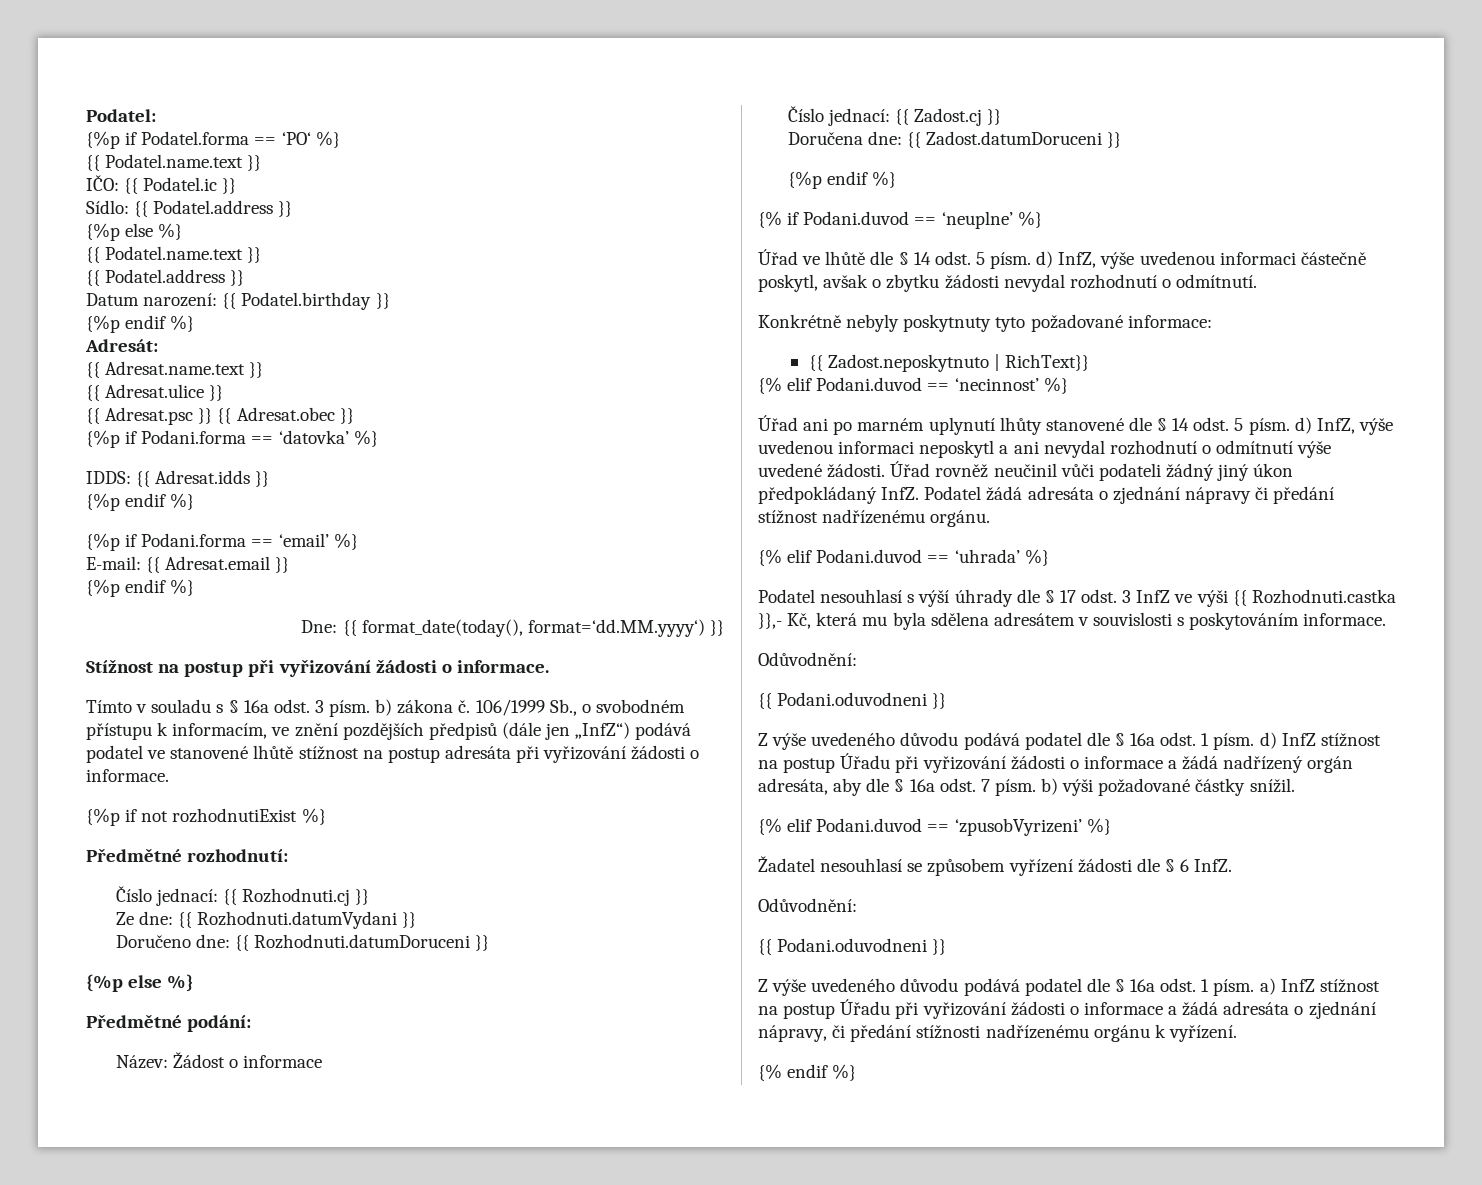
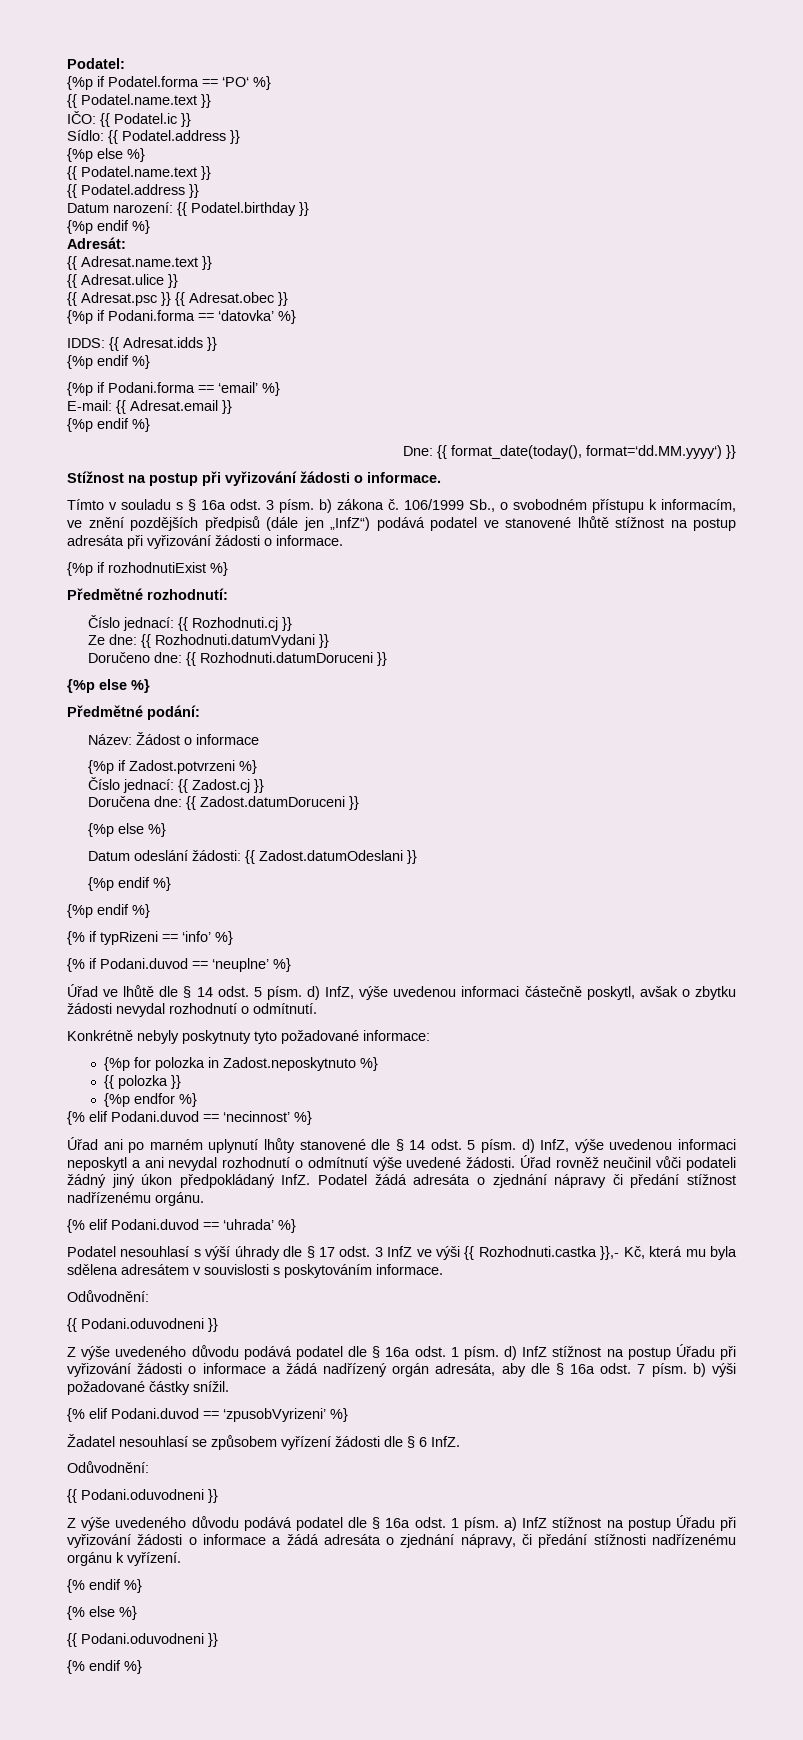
[141,811,169,822] not -> (105, 567) none
(323, 1061) none -> [87,760,257,774] // {%p if Zadost.potvrzeni %}
[826,171,868,185] endif -> [117,823,166,837] [87,850,417,864] [87,877,171,891] [67,904,150,918] [67,931,211,945] else %} // Datum odeslání žádosti: {{ Zadost.datumOdeslani }} // {%p endif %} // {%p endif %} // {% if typRizeni == ‘info’
[808,354,1089,372] {{ Zadost.neposkytnuto | RichText}} -> [103,1057,378,1071] [103,1075,181,1089] [103,1093,197,1107] {%p for polozka in Zadost.neposkytnuto %} // {{ polozka }} // {%p endfor %}
(857, 1072) none -> [67,1606,137,1620] [67,1633,218,1647] [67,1660,142,1674] // {% else %} // {{ Podani.oduvodneni }} // {% endif %}

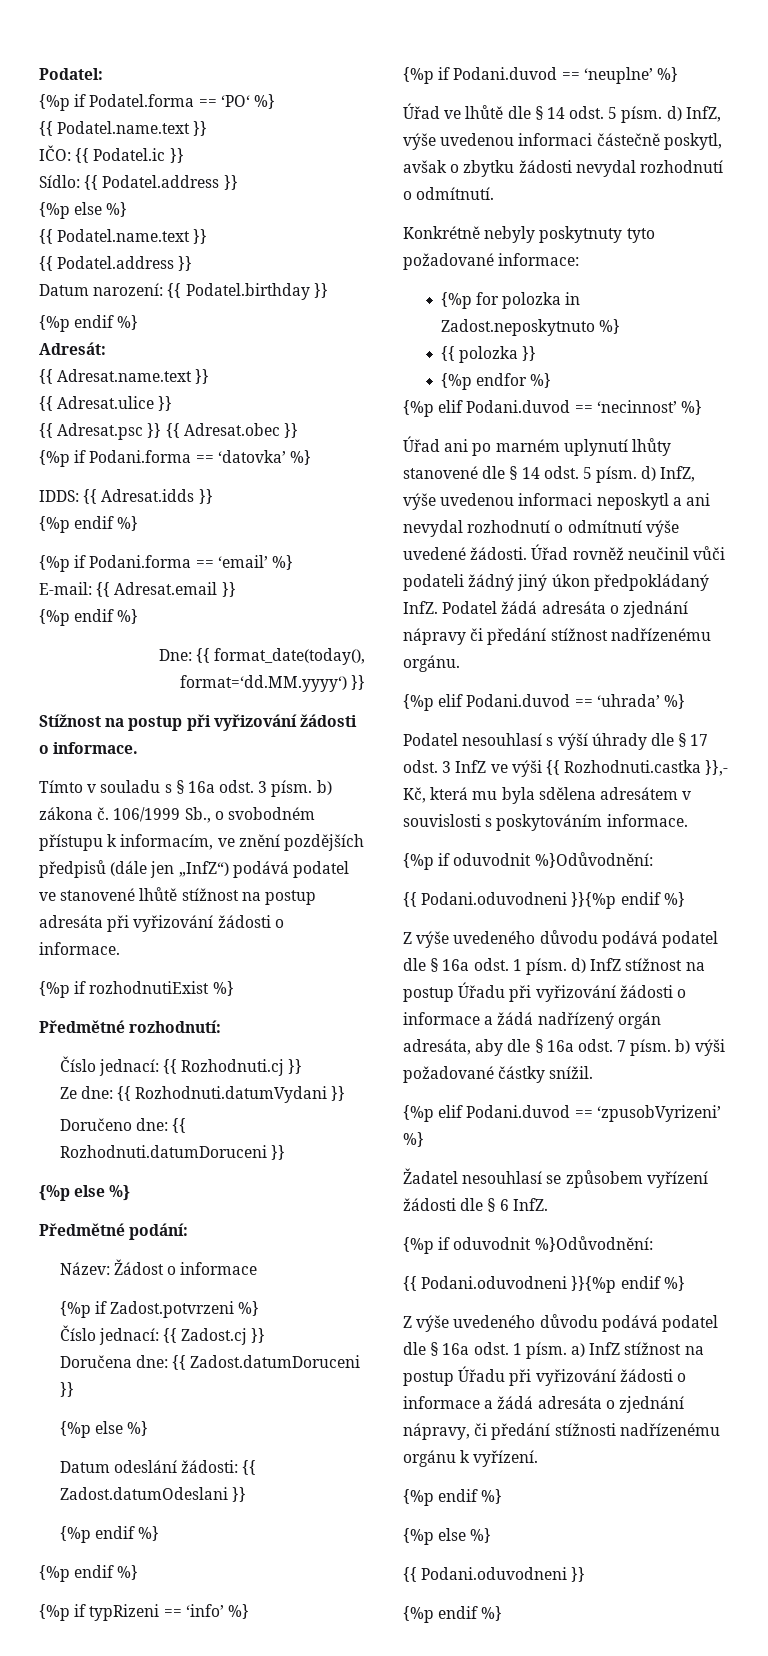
[67,931,85,945] {% -> [39,1604,70,1621] {%p
[67,958,85,972] {% -> [403,67,434,84] {%p
[67,1111,85,1125] {% -> [403,400,434,417] {%p
[67,1219,85,1233] {% -> [403,694,434,711] {%p
[67,1290,149,1302] [67,1318,218,1332] Odůvodnění: // {{ Podani.oduvodneni }} -> [403,852,653,870] [403,892,685,909] {%p if oduvodnit %}Odůvodnění: // {{ Podani.oduvodneni }}{%p endif %}
[67,1408,85,1422] {% -> [403,1105,434,1122] {%p
[67,1461,149,1473] [67,1489,218,1503] Odůvodnění: // {{ Podani.oduvodneni }} -> [403,1236,653,1254] [403,1276,685,1293] {%p if oduvodnit %}Odůvodnění: // {{ Podani.oduvodneni }}{%p endif %}
[67,1579,142,1593] [67,1606,85,1620] {% endif %} // {% -> [403,1489,503,1506] [403,1528,434,1545] {%p endif %} // {%p
[67,1660,85,1674] {% -> [403,1606,434,1623] {%p

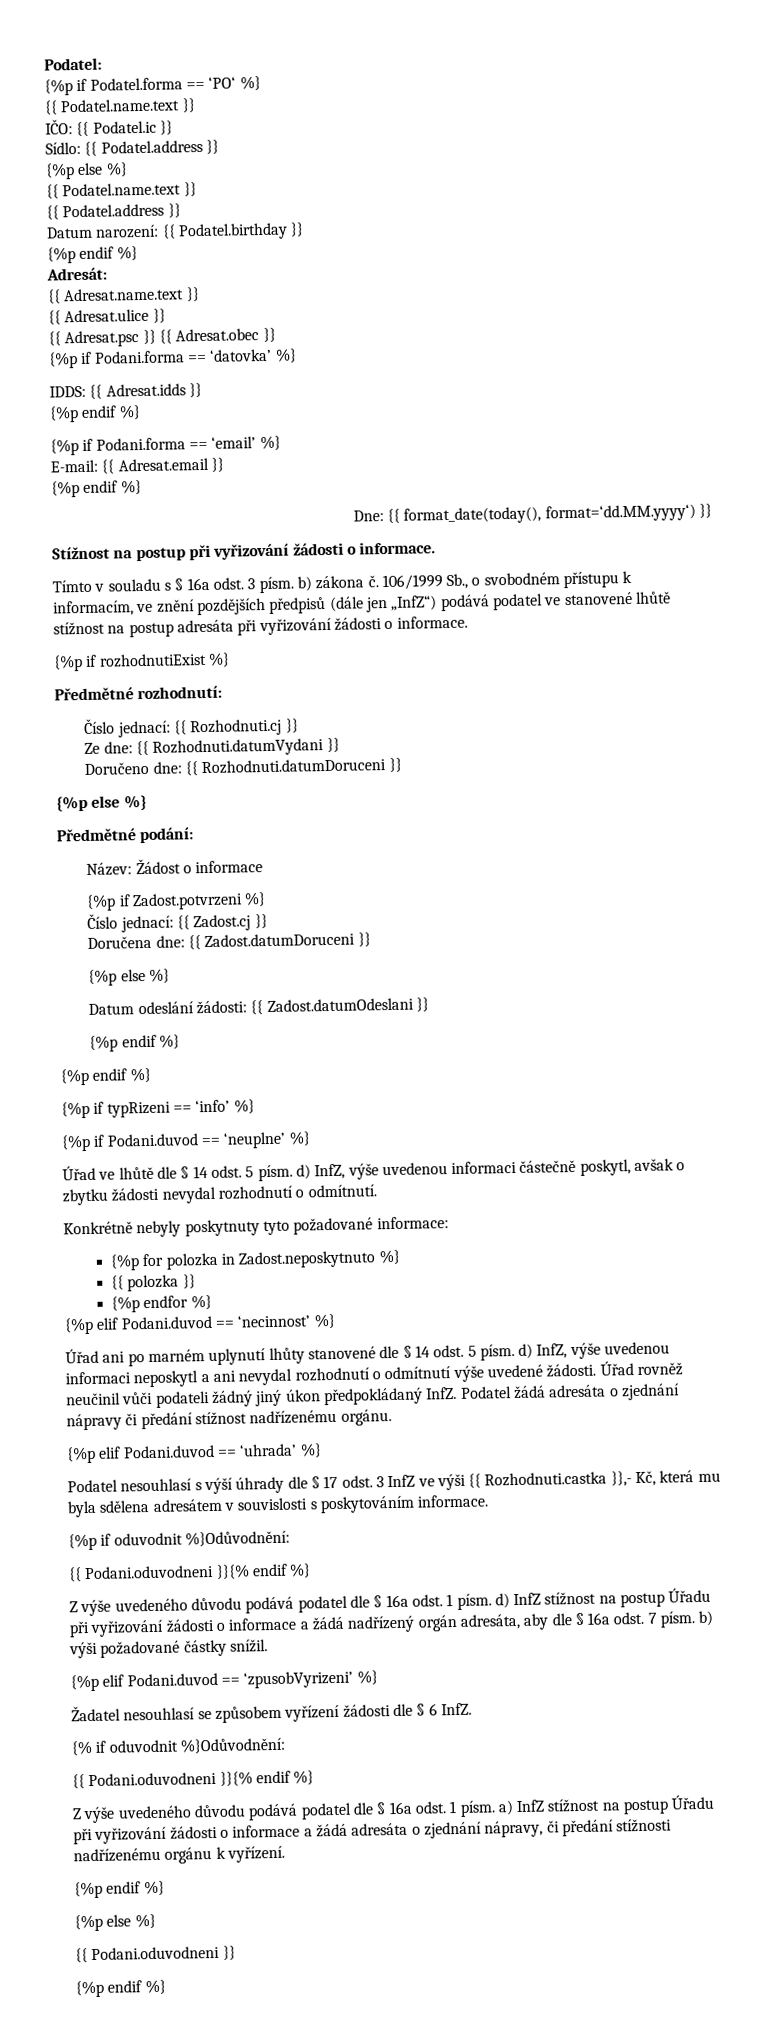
[571,892,617,909] }}{%p -> [215,1564,250,1579] }}{%
[403,1236,653,1254] [403,1276,617,1293] {%p if oduvodnit %}Odůvodnění: // {{ Podani.oduvodneni }}{%p -> [71,1737,285,1756] [72,1771,253,1789] {% if oduvodnit %}Odůvodnění: // {{ Podani.oduvodneni }}{%

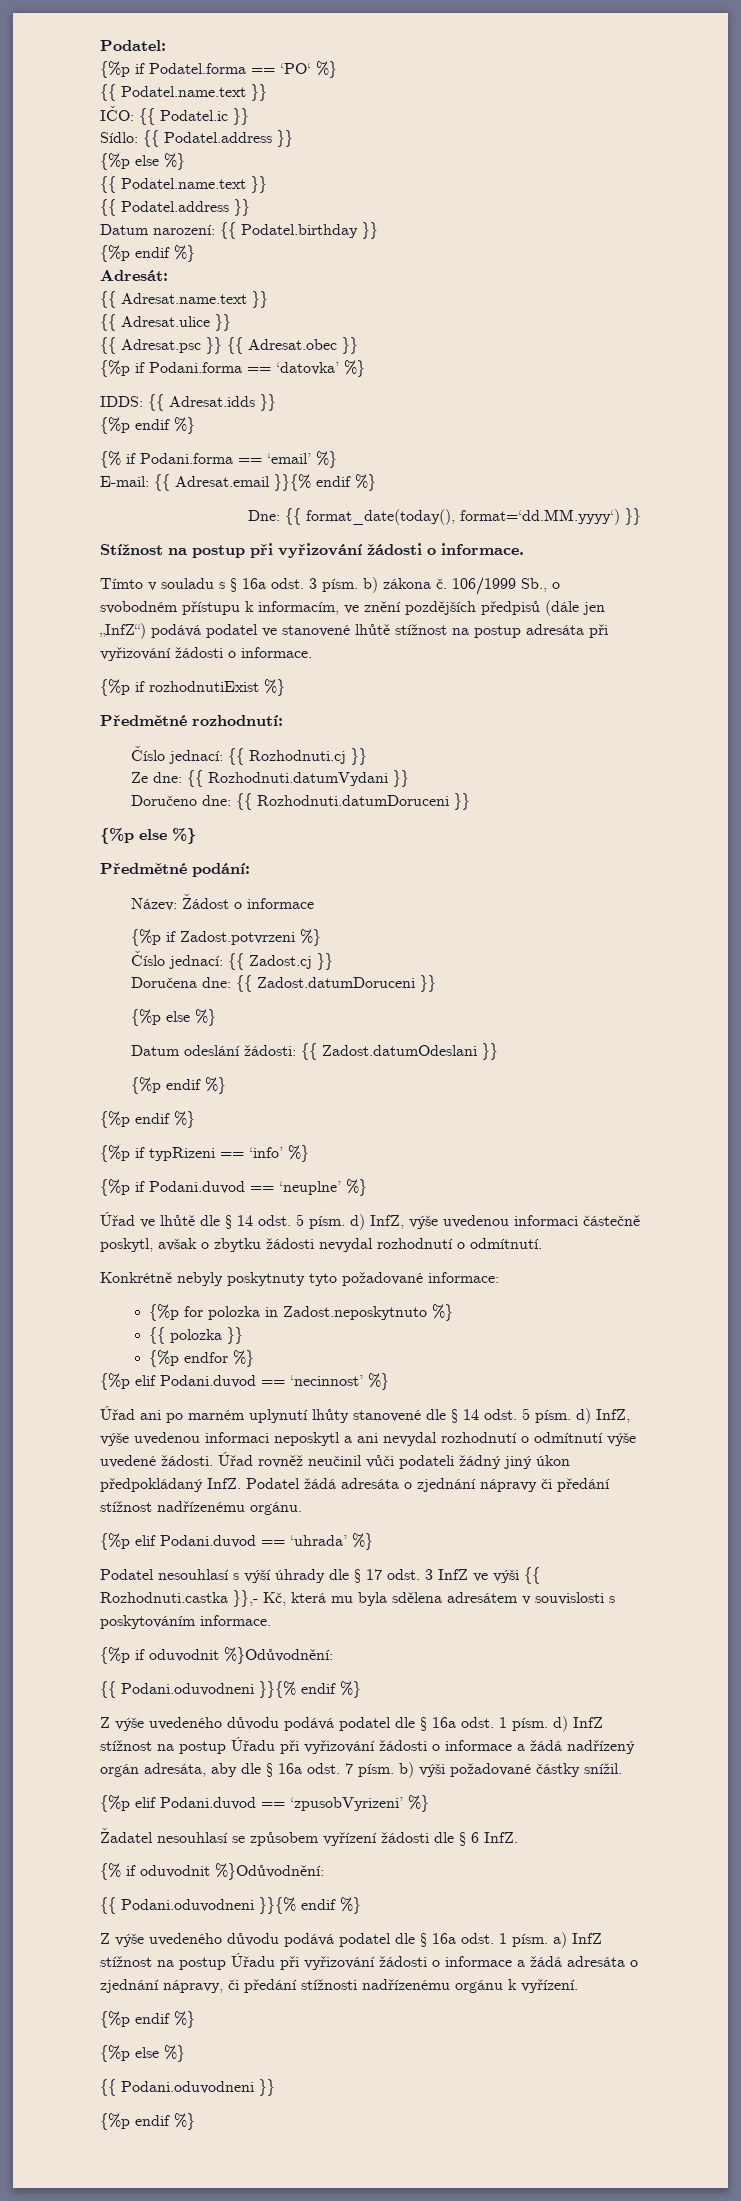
[50,439,79,456] {%p -> [100,451,121,468] {%
[210,457,224,472] [51,481,80,498] }} // {%p -> [274,474,311,491] }}{%

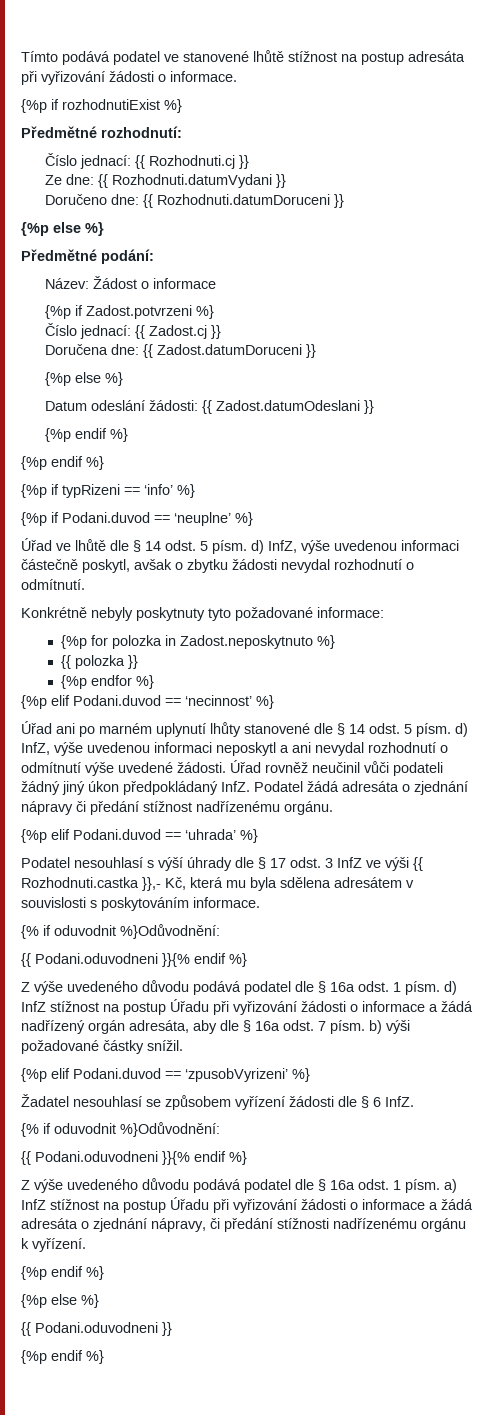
[100,40,166,51] [100,61,337,78] [100,84,267,101] [100,105,249,125] [100,130,293,147] [100,153,185,170] [100,176,267,193] [100,199,250,216] [100,222,378,239] [100,245,195,262] [100,270,168,281] [100,291,268,308] [100,314,231,331] [100,337,358,354] [100,360,365,377] [100,394,276,411] [100,417,195,434] [100,451,337,468] [100,474,376,491] [248,508,641,525] [100,543,524,558] [100,577,560,595] [100,600,605,616] [100,623,146,639] Podatel: // {%p if Podatel.forma == ‘PO‘ %} // {{ Podatel.name.text }} // IČO: {{ Podatel.ic }} // Sídlo: {{ Podatel.address }} // {%p else %} // {{ Podatel.name.text }} // {{ Podatel.address }} // Datum narození: {{ Podatel.birthday }} // {%p endif %} // Adresát: // {{ Adresat.name.text }} // {{ Adresat.ulice }} // {{ Adresat.psc }} {{ Adresat.obec }} // {%p if Podani.forma == ‘datovka’ %} // IDDS: {{ Adresat.idds }} // {%p endif %} // {% if Podani.forma == ‘email’ %} // E-mail: {{ Adresat.email }}{% endif %} // Dne: {{ format_date(today(), format=‘dd.MM.yyyy‘) }} // Stížnost na postup při vyřizování žádosti o informace. // Tímto v souladu s § 16a odst. 3 písm. b) zákona č. 106/1999 Sb., o svobodném přístupu k informacím, ve znění pozdějších předpisů (dále jen „InfZ“) -> [21,51,58,62] Tímto
[100,1647,130,1664] {%p -> [21,925,39,939] {%

